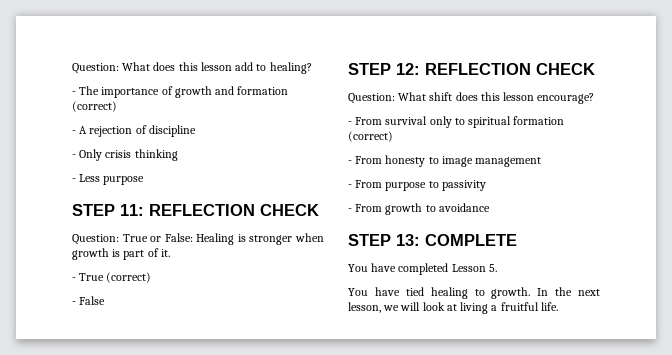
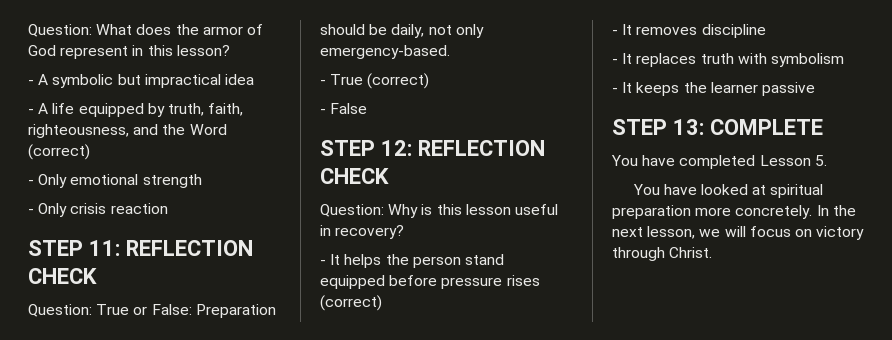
[178,62,312,74] [72,86,289,98] [72,101,117,112] [72,125,196,137] this lesson add to healing? // - The importance of growth and formation (correct) // - A rejection of discipline -> [175,24,263,35] [28,45,230,59] [28,74,254,88] [28,103,244,117] [28,124,227,138] [28,144,90,160] [28,174,202,188] the armor of God represent in this lesson? // - A symbolic but impractical idea // - A life equipped by truth, faith, righteousness, and the Word (correct) // - Only emotional strength
[134,149,178,161] [72,174,145,185] thinking // - Less purpose -> [110,203,168,214] reaction
[196,233,324,245] [72,248,170,260] Healing is stronger when growth is part of it. -> [195,304,276,318] [320,24,484,38] [320,45,450,59] Preparation should be daily, not only emergency-based.
[398,92,595,104] [348,116,565,128] [348,131,393,142] [348,155,542,167] [348,180,486,191] [348,203,490,215] What shift does this lesson encourage? // - From survival only to spiritual formation (correct) // - From honesty to image management // - From purpose to passivity // - From growth to avoidance -> [388,204,558,218] [320,225,405,239] [320,254,504,268] [320,275,540,289] [320,295,382,311] [612,24,766,38] [612,53,844,67] [612,82,815,96] Why is this lesson useful in recovery? // - It helps the person stand equipped before pressure rises (correct) // - It removes discipline // - It replaces truth with symbolism // - It keeps the learner passive
[405,287,531,299] tied healing to growth. -> [700,184,824,198] [612,205,813,219] looked at spiritual preparation more concretely.
[422,302,558,314] look at living a fruitful life. -> [749,226,865,240] [612,247,713,261] focus on victory through Christ.

